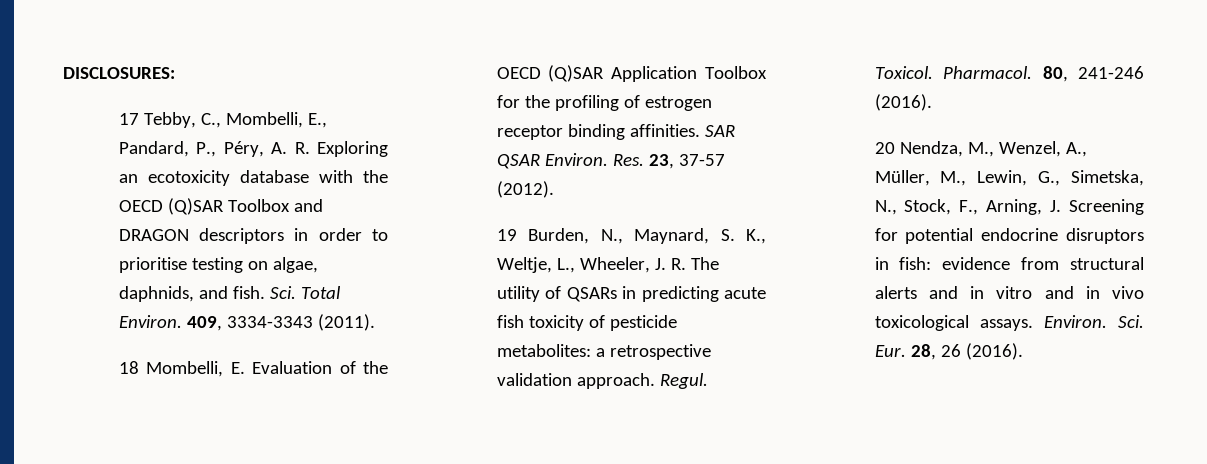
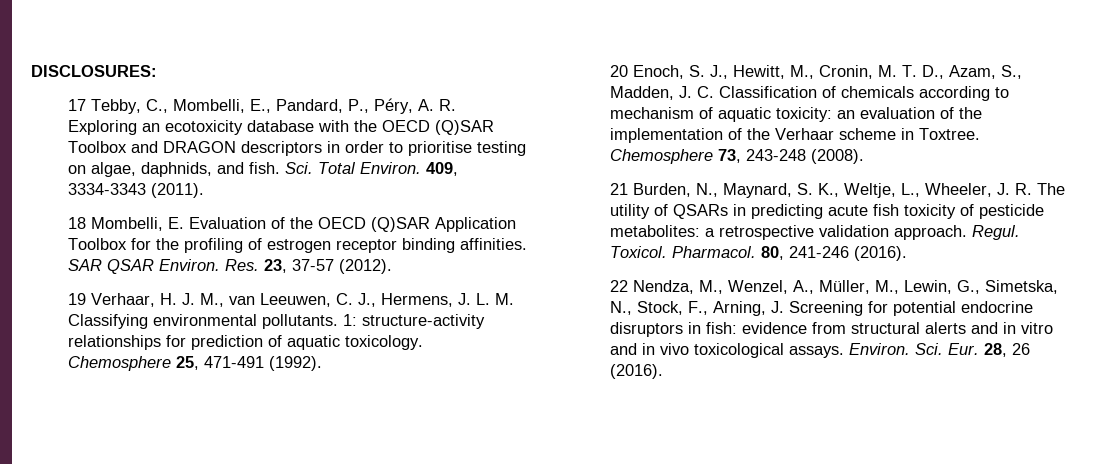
(517, 235) none -> [90,293,514,307] [67,314,485,329] [67,335,423,350] [67,356,322,371] [609,65,1022,79] [609,86,1009,101] [609,107,982,122] [609,128,980,143] [609,149,864,164] [609,183,628,195] Verhaar, H. J. M., van Leeuwen, C. J., Hermens, J. L. M. Classifying environmental pollutants. 1: structure-activity relationships for prediction of aquatic toxicology. Chemosphere 25, 471-491 (1992). // 20 Enoch, S. J., Hewitt, M., Cronin, M. T. D., Azam, S., Madden, J. C. Classification of chemicals according to mechanism of aquatic toxicity: an evaluation of the implementation of the Verhaar scheme in Toxtree. Chemosphere 73, 243-248 (2008). // 21
[874,142,895,154] 20 -> [609,280,628,292] 22

